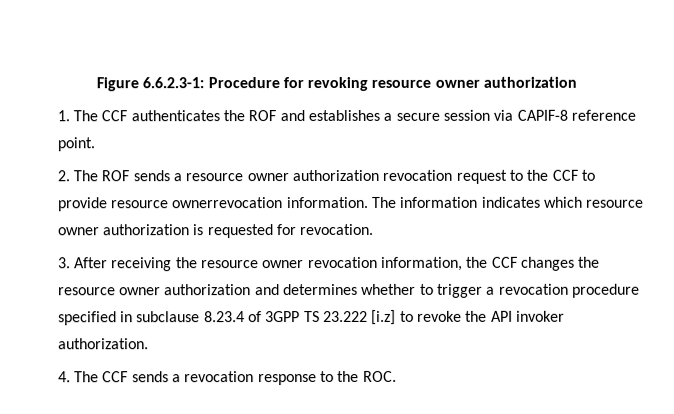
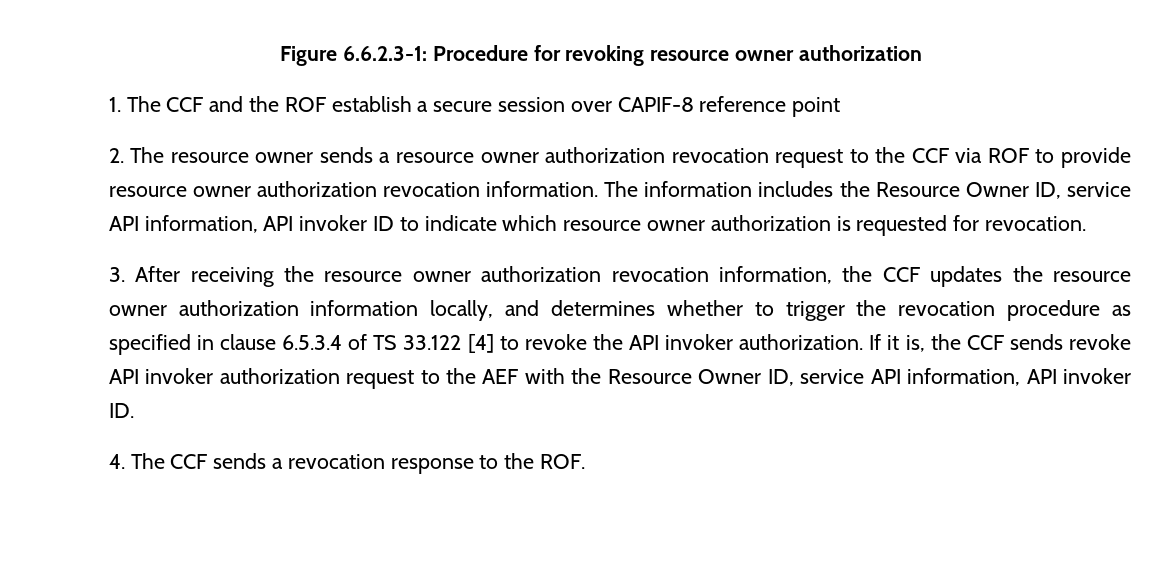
[130,110,220,122] authenticates -> [209,96,244,112] and
[279,109,381,122] and establishes -> [331,96,412,112] establish
[493,109,514,121] via -> [570,101,612,112] over
[56,137,95,152] point. -> [792,97,841,117] point
[101,170,130,182] ROF -> [170,152,314,163] resource owner
(578, 175) none -> [955,148,1029,163] via ROF
[171,196,541,209] ownerrevocation information. The information indicates -> [192,181,1131,199] [108,215,497,233] owner authorization revocation information. The information includes the Resource Owner ID, service API information, API invoker ID to indicate
(305, 264) none -> [481,266,602,282] authorization
[521,256,601,271] [57,284,252,296] changes the resource owner authorization -> [930,266,1132,287] [108,300,494,321] updates the resource owner authorization information locally,
[486,286,496,295] a -> [856,300,887,316] the
(641, 290) none -> [1112,305,1131,316] as
[136,309,397,325] subclause 8.23.4 of 3GPP TS 23.222 [i.z] -> [219,334,494,353] clause 6.5.3.4 of TS 33.122 [4]
(149, 344) none -> [869,334,1131,352] [108,368,1132,389] [108,403,134,418] If it is, the CCF sends revoke API invoker authorization request to the AEF with the Resource Owner ID, service API information, API invoker ID.
[362,370,397,382] ROC. -> [539,454,585,469] ROF.

